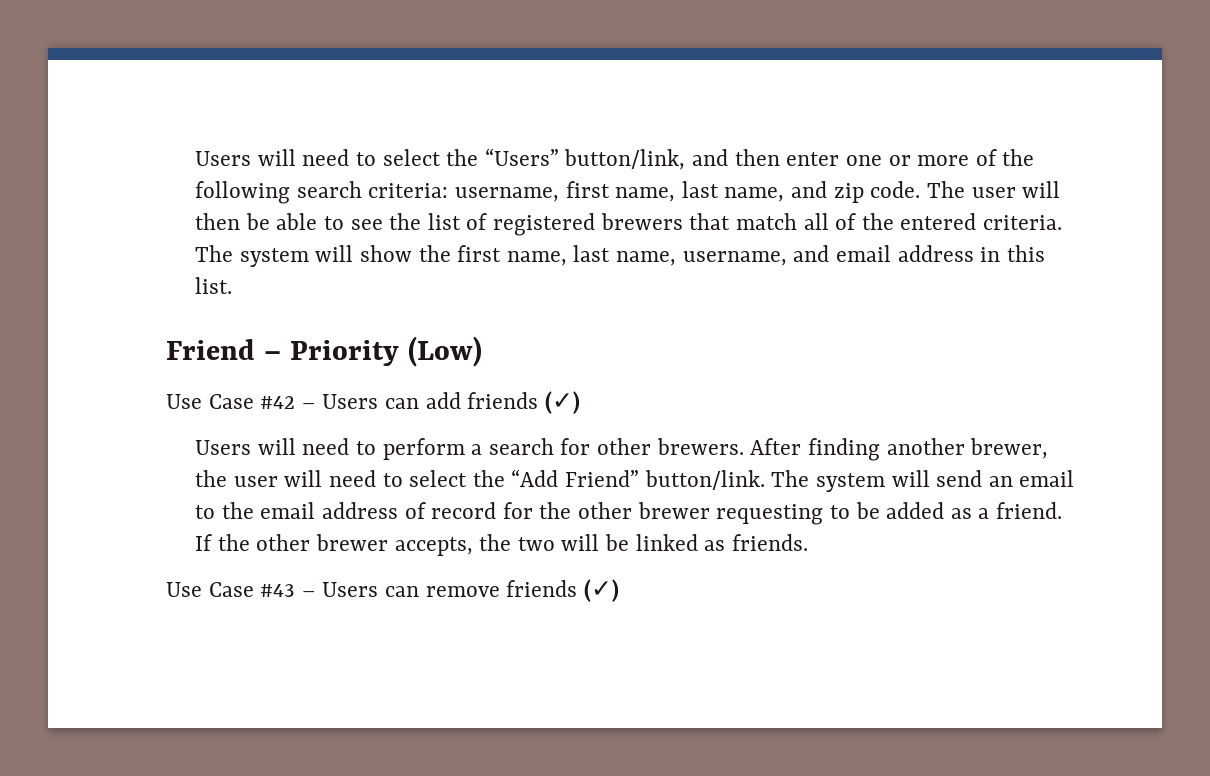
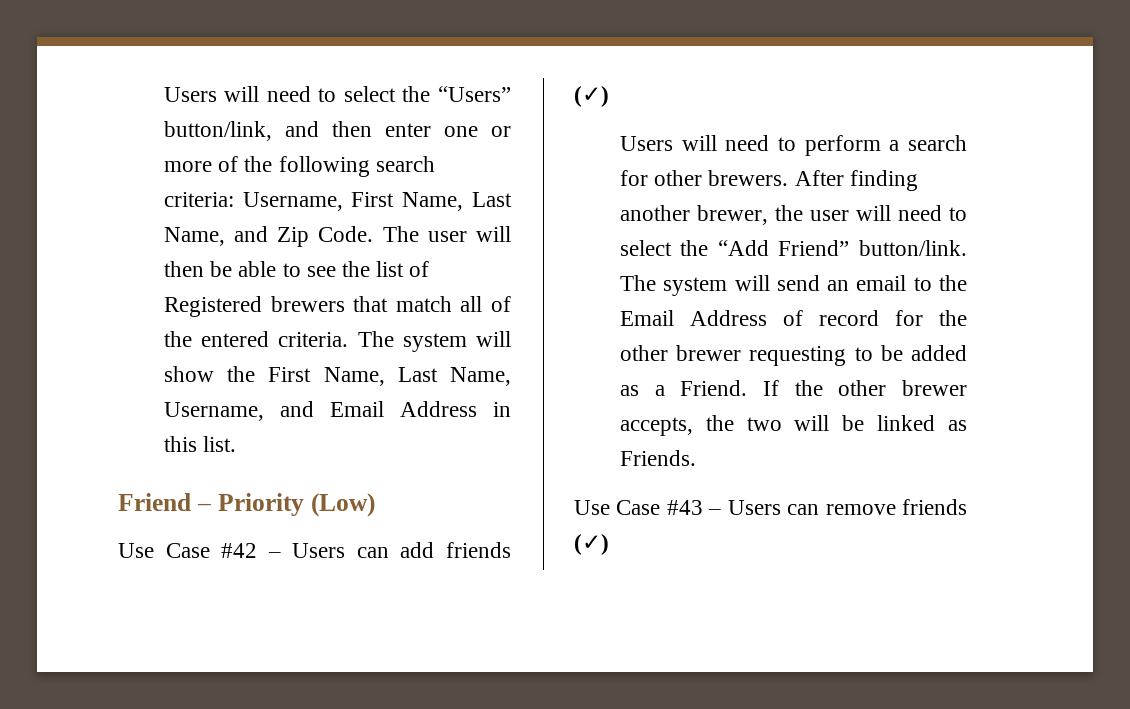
[454,181,921,203] username, first name, last name, and zip code. -> [242,192,512,211] [163,226,374,247] Username, First Name, Last Name, and Zip Code.
[493,213,596,236] registered -> [163,296,262,317] Registered
[457,245,974,266] first name, last name, username, and email address -> [268,367,511,386] [163,401,477,421] First Name, Last Name, Username, and Email Address
[260,502,398,519] email address -> [619,310,767,326] Email Address
[995,502,1062,519] friend. -> [680,380,748,396] Friend.
[731,534,808,551] friends. -> [619,450,696,466] Friends.

